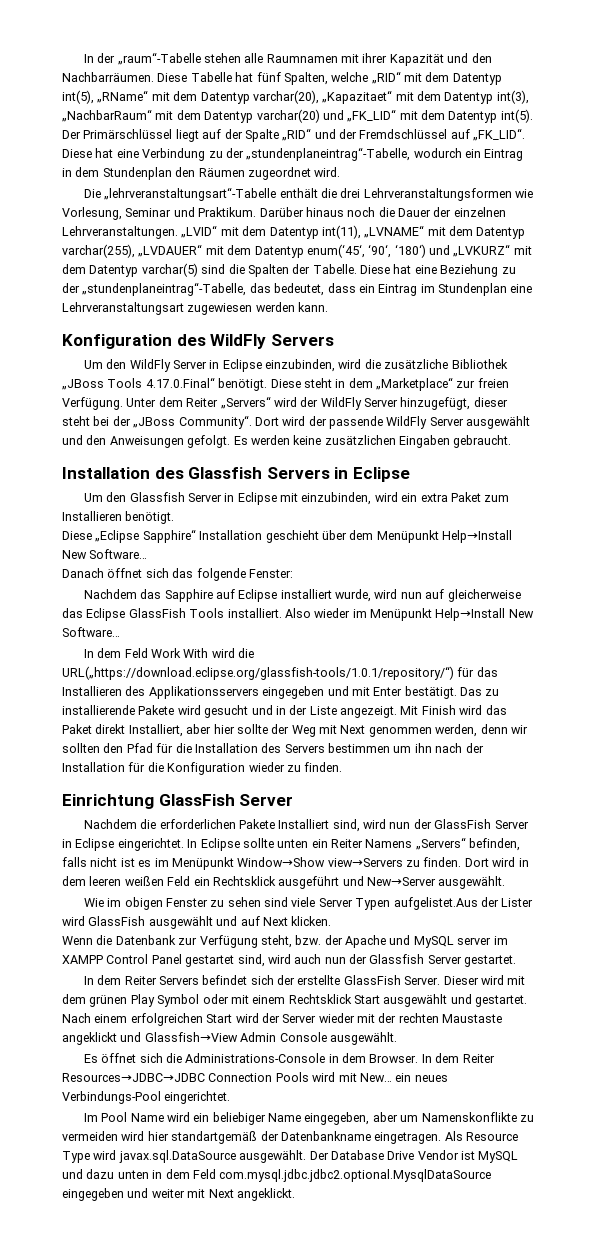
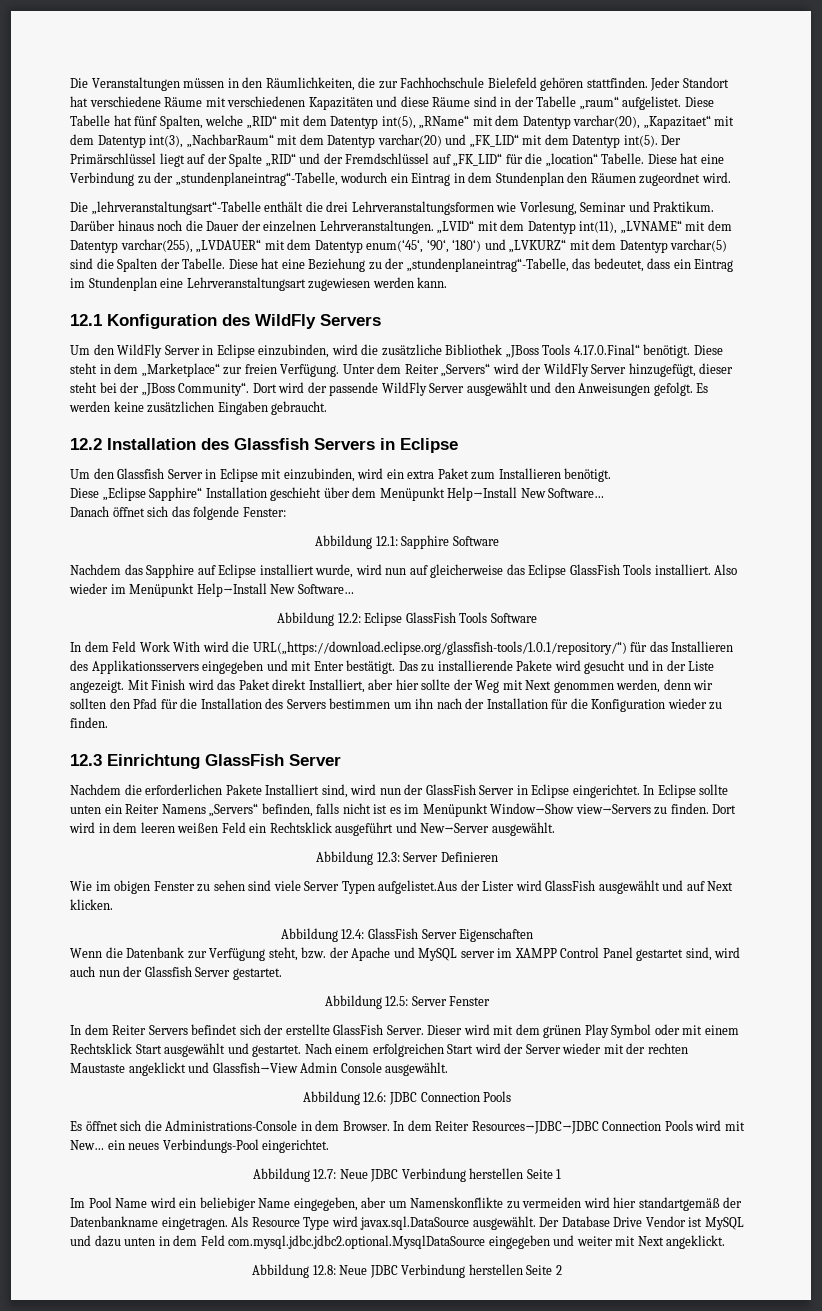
[83,52,492,66] [62,72,154,82] In der „raum“-Tabelle stehen alle Raumnamen mit ihrer Kapazität und den Nachbarräumen. -> [70,77,729,91] [70,96,682,110] Die Veranstaltungen müssen in den Räumlichkeiten, die zur Fachhochschule Bielefeld gehören stattfinden. Jeder Standort hat verschiedene Räume mit verschiedenen Kapazitäten und diese Räume sind in der Tabelle „raum“ aufgelistet.
[473,128,526,141] „FK_LID“. -> [453,153,645,167] „FK_LID“ für die „location“ Tabelle.
(329, 307) none -> [70,314,102,326] 12.1
(512, 441) none -> [70,438,102,450] 12.2
(293, 573) none -> [315,535,499,549] // Abbildung 12.1: Sapphire Software
(120, 632) none -> [277,612,537,626] // Abbildung 12.2: Eclipse GlassFish Tools Software
(343, 767) none -> [70,754,102,766] 12.3
(506, 882) none -> [316,851,498,865] // Abbildung 12.3: Server Definieren
(332, 921) none -> [280,928,534,942] // Abbildung 12.4: GlassFish Server Eigenschaften
(517, 961) none -> [324,995,491,1009] // Abbildung 12.5: Server Fenster
(397, 1038) none -> [302,1091,512,1105] // Abbildung 12.6: JDBC Connection Pools
(231, 1097) none -> [252,1168,562,1182] // Abbildung 12.7: Neue JDBC Verbindung herstellen Seite 1
(295, 1194) none -> [252,1264,562,1278] // Abbildung 12.8: Neue JDBC Verbindung herstellen Seite 2

